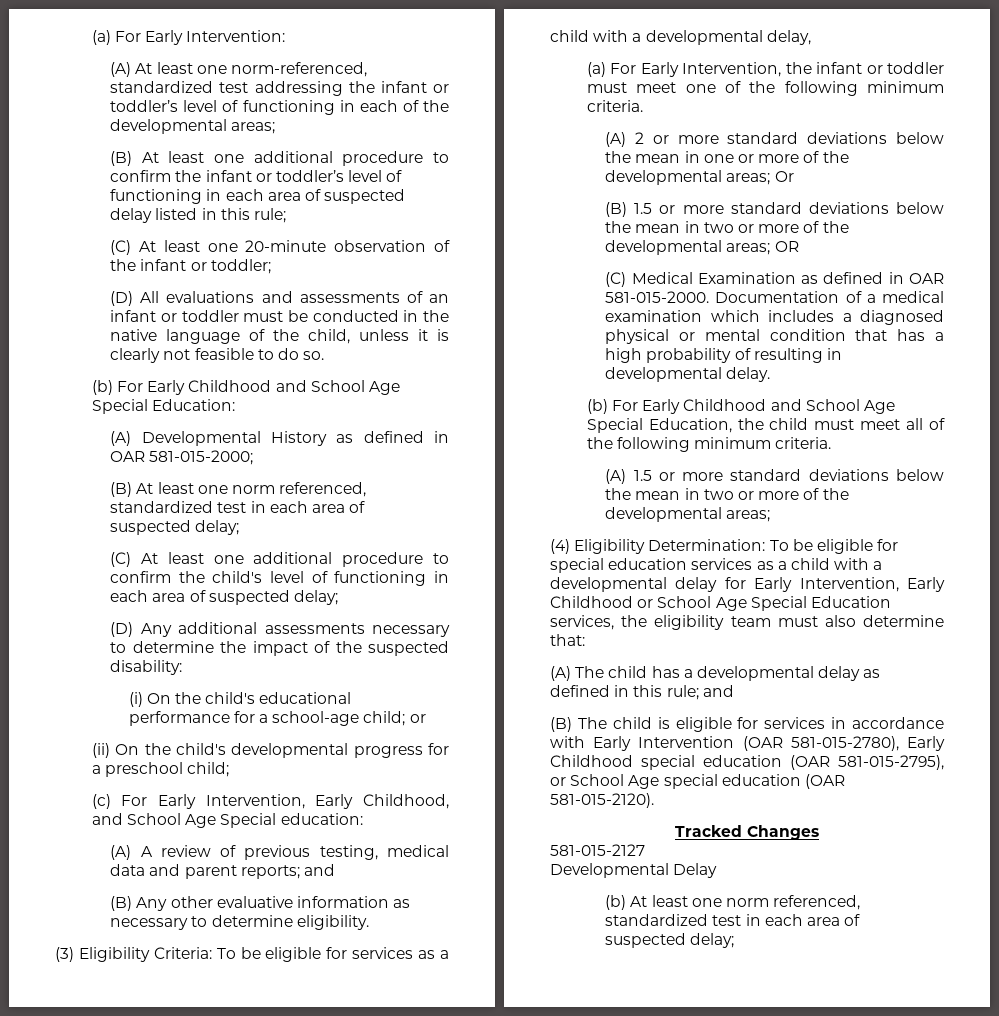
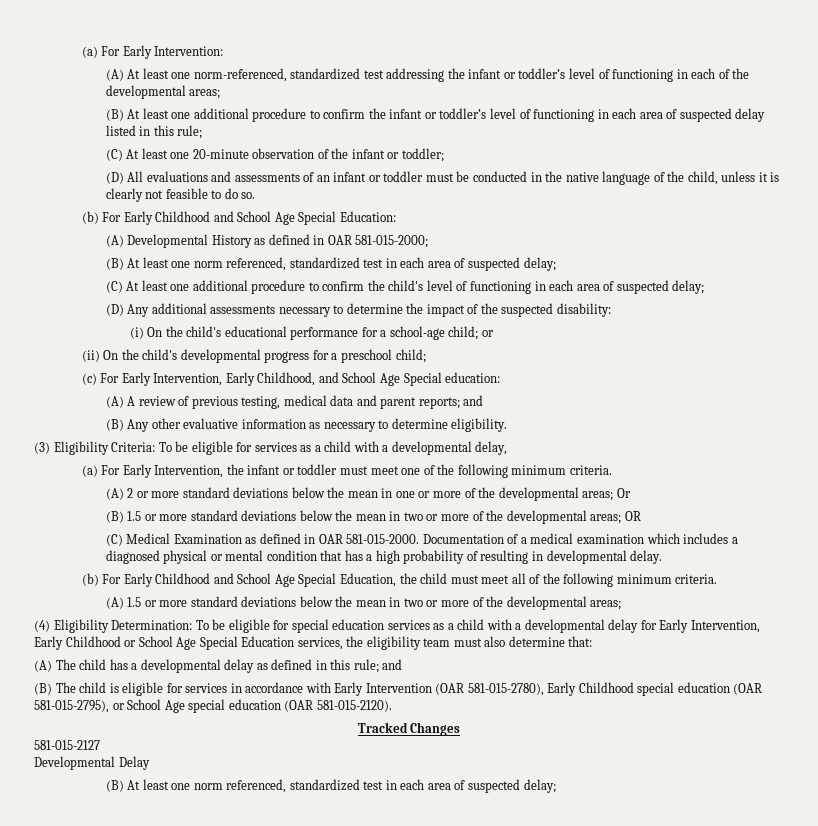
[605,895,627,910] (b) -> [105,780,124,792] (B)

